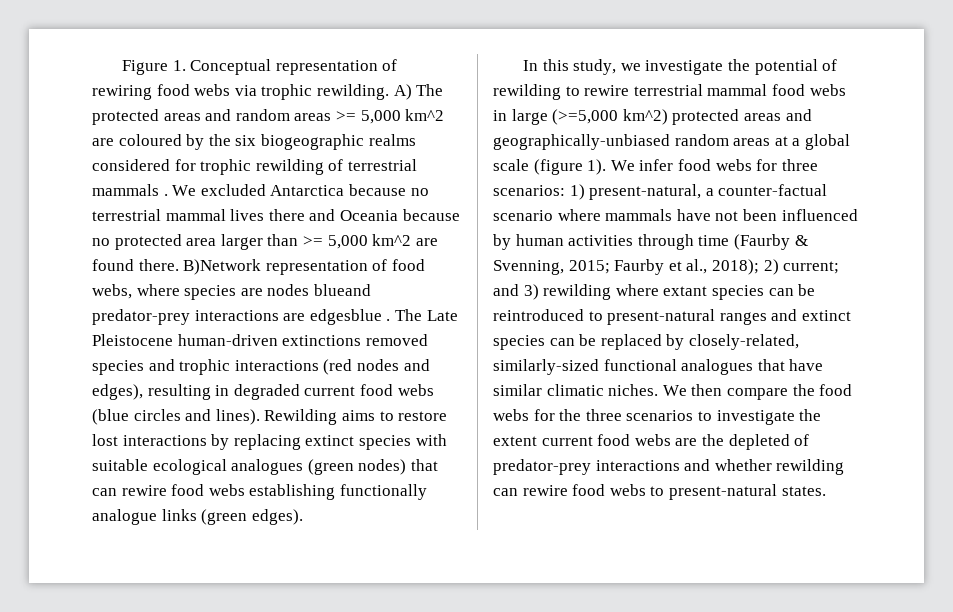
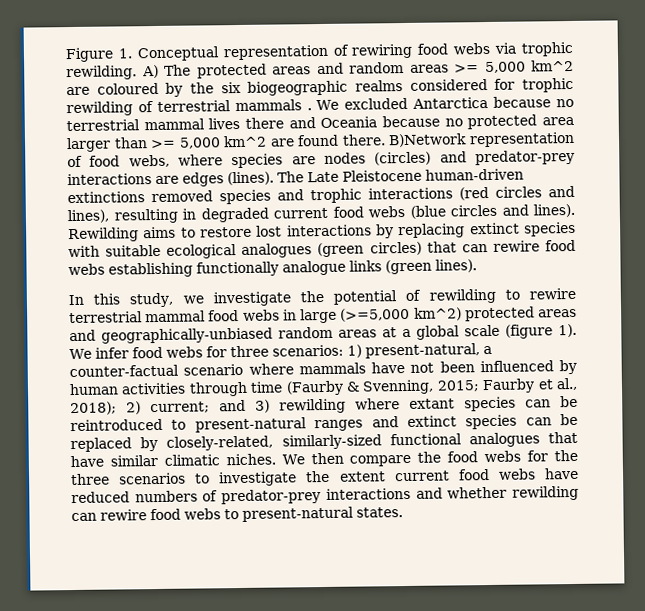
[313,284,371,296] blueand -> [374,151,467,166] (circles) and
[309,309,391,325] edgesblue . -> [182,171,274,187] edges (lines).
[356,359,430,371] [92,384,143,400] nodes and edges), -> [495,185,575,198] [67,209,109,224] circles and lines),
[358,459,407,475] nodes) -> [369,241,422,256] circles)
[251,509,303,525] edges). -> [435,259,477,273] lines).
[675,434,790,450] are the depleted -> [543,467,579,480] [71,490,198,504] have reduced numbers

